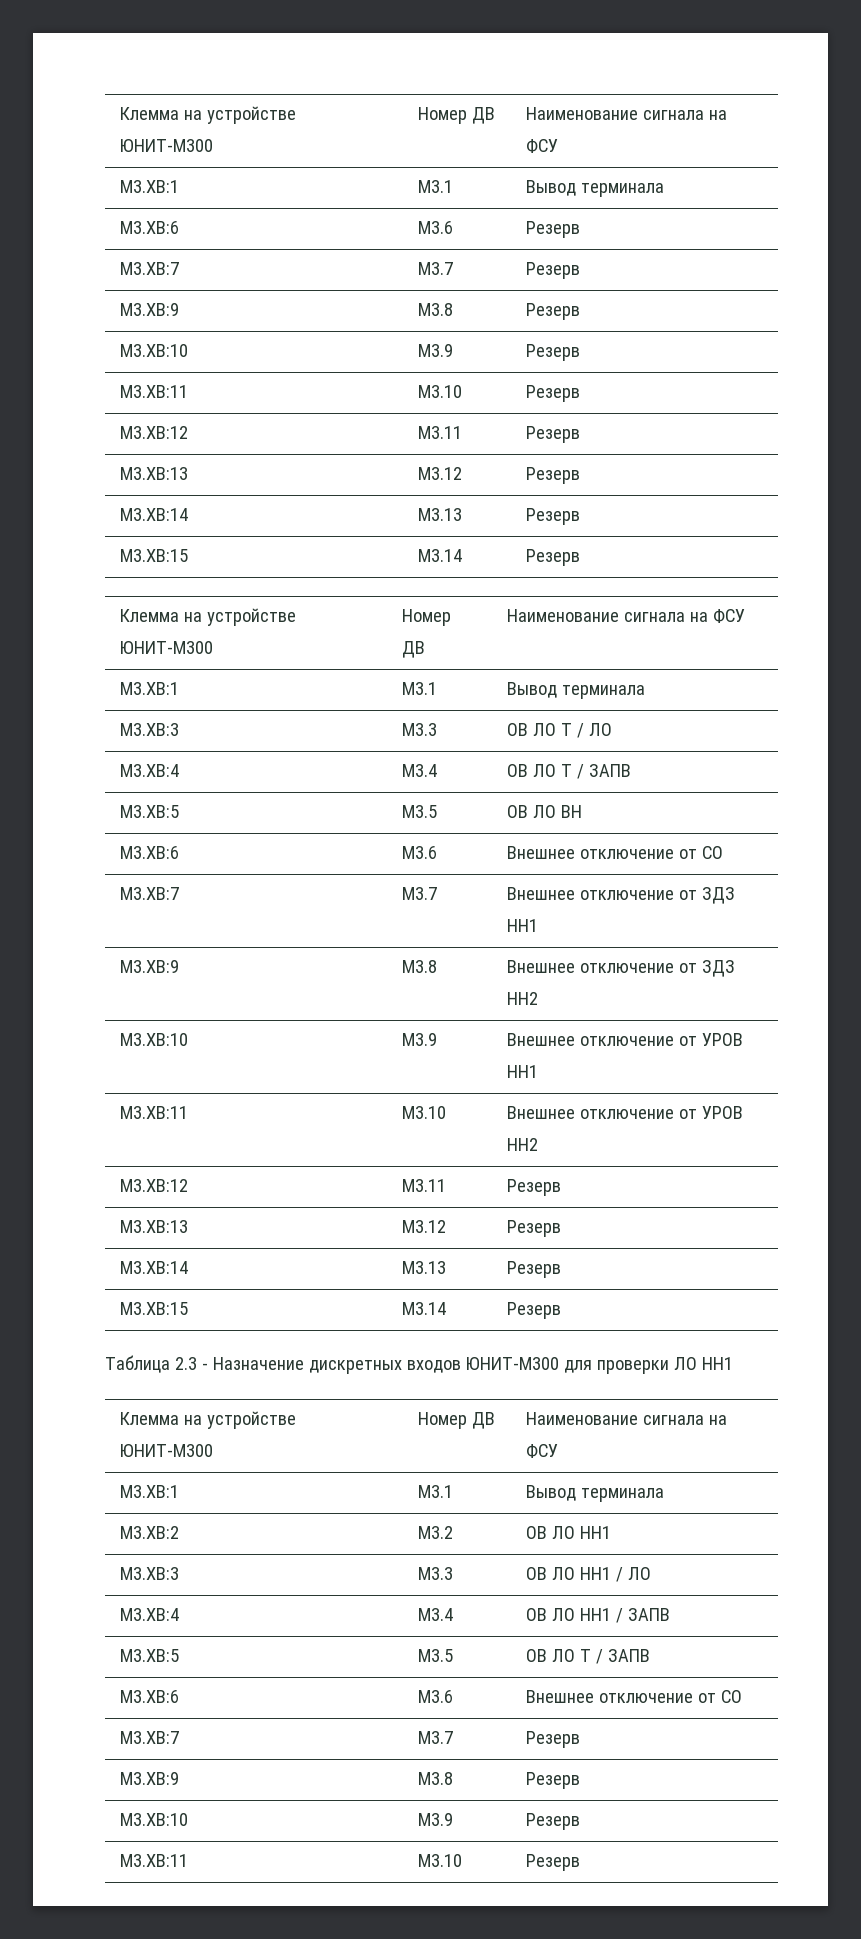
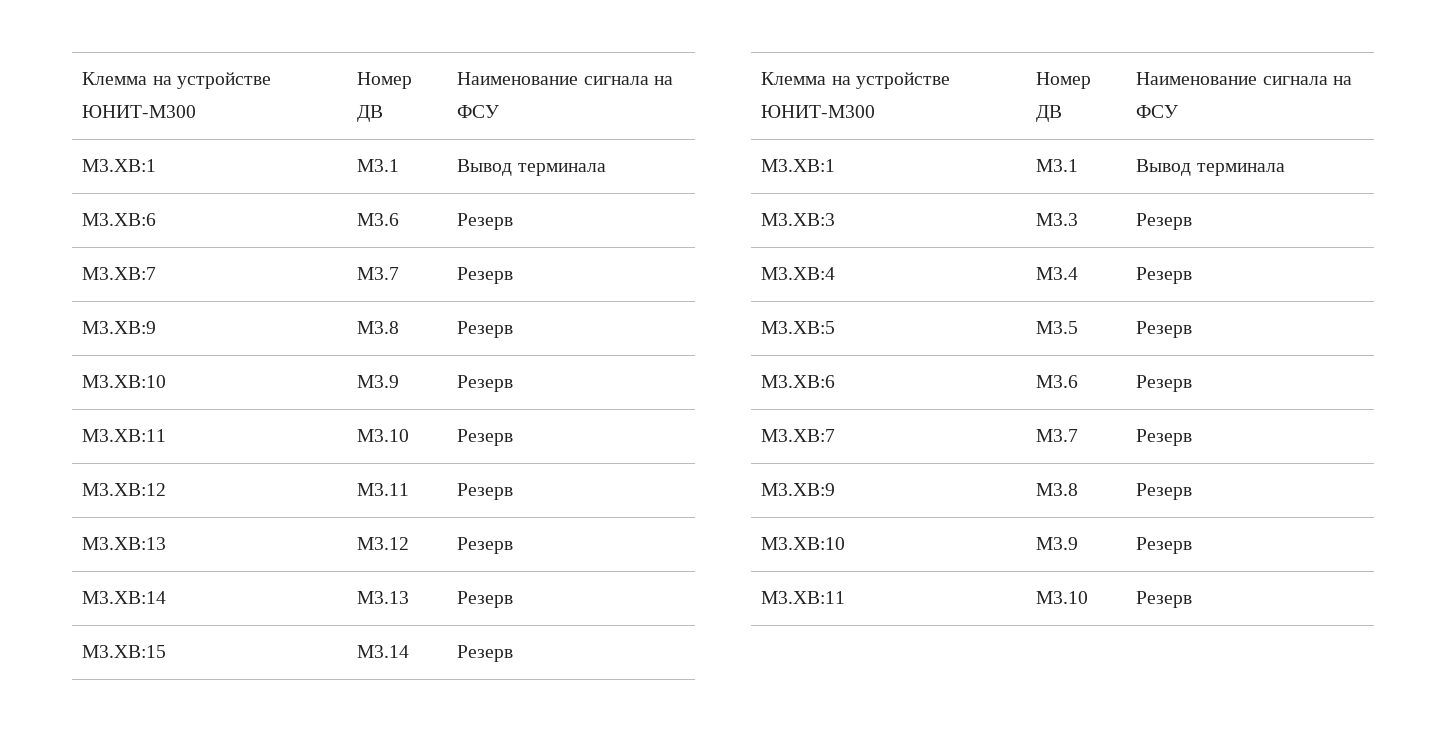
[506,723,612,738] [119,764,179,777] [401,764,437,777] [506,764,631,779] [119,805,179,818] [401,805,437,818] [506,805,582,818] [119,846,179,859] [401,846,437,859] [506,846,723,859] [119,887,179,900] [401,887,437,900] [506,887,735,904] [506,919,538,932] [119,960,179,973] [401,960,437,973] [506,960,735,977] [506,992,538,1005] [119,1033,188,1046] [401,1033,437,1046] [506,1033,743,1046] [506,1065,538,1078] [119,1106,188,1119] [401,1106,446,1119] [506,1106,743,1119] [506,1138,538,1151] [119,1179,188,1192] [401,1179,446,1192] [506,1179,561,1196] [119,1220,188,1233] [401,1220,446,1233] [506,1220,561,1237] [119,1261,188,1274] [401,1261,446,1274] [506,1261,561,1278] [119,1302,188,1315] [401,1302,446,1315] [506,1302,561,1319] [105,1355,733,1374] [119,1411,296,1429] [119,1444,213,1457] [417,1412,495,1429] [525,1412,727,1425] [525,1444,558,1458] [119,1485,179,1498] [417,1485,453,1498] [525,1485,664,1502] [119,1526,179,1539] [417,1526,453,1539] [525,1526,611,1539] [119,1567,179,1580] [417,1567,453,1580] [525,1567,651,1582] [119,1608,179,1621] [417,1608,453,1621] [525,1608,670,1623] [119,1649,179,1662] [417,1649,453,1662] [525,1649,650,1664] [119,1690,179,1703] [417,1690,453,1703] [525,1690,742,1703] ОВ ЛО Т / ЛО // М3.XB:4 | М3.4 | ОВ ЛО Т / ЗАПВ // М3.XB:5 | М3.5 | ОВ ЛО ВН // М3.XB:6 | М3.6 | Внешнее отключение от СО // М3.XB:7 | М3.7 | Внешнее отключение от ЗДЗ НН1 // М3.XB:9 | М3.8 | Внешнее отключение от ЗДЗ НН2 // М3.XB:10 | М3.9 | Внешнее отключение от УРОВ НН1 // М3.XB:11 | М3.10 | Внешнее отключение от УРОВ НН2 // М3.XB:12 | М3.11 | Резерв // М3.XB:13 | М3.12 | Резерв // М3.XB:14 | М3.13 | Резерв // М3.XB:15 | М3.14 | Резерв // Таблица 2.3 - Назначение дискретных входов ЮНИТ-М300 для проверки ЛО НН1 // Клемма на устройстве ЮНИТ-М300 | Номер ДВ | Наименование сигнала на ФСУ // М3.XB:1 | М3.1 | Вывод терминала // М3.XB:2 | М3.2 | ОВ ЛО НН1 // М3.XB:3 | М3.3 | ОВ ЛО НН1 / ЛО // М3.XB:4 | М3.4 | ОВ ЛО НН1 / ЗАПВ // М3.XB:5 | М3.5 | ОВ ЛО Т / ЗАПВ // М3.XB:6 | М3.6 | Внешнее отключение от СО -> [1136,213,1193,230] [761,267,836,280] [1036,267,1079,280] [1136,267,1193,284] [761,321,836,334] [1036,321,1079,334] [1136,321,1193,338] [761,375,836,388] [1036,375,1079,388] [1136,375,1193,392] Резерв // М3.XB:4 | М3.4 | Резерв // М3.XB:5 | М3.5 | Резерв // М3.XB:6 | М3.6 | Резерв

